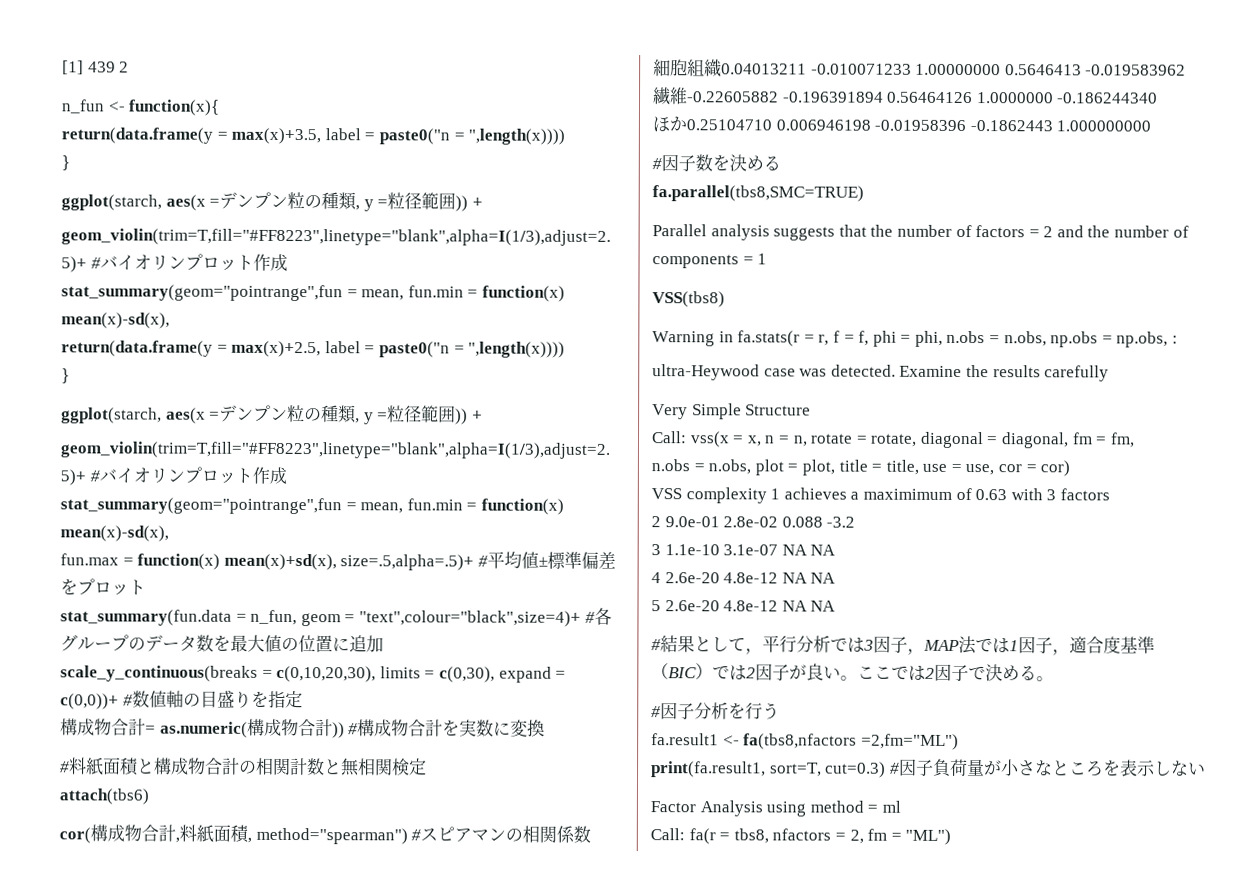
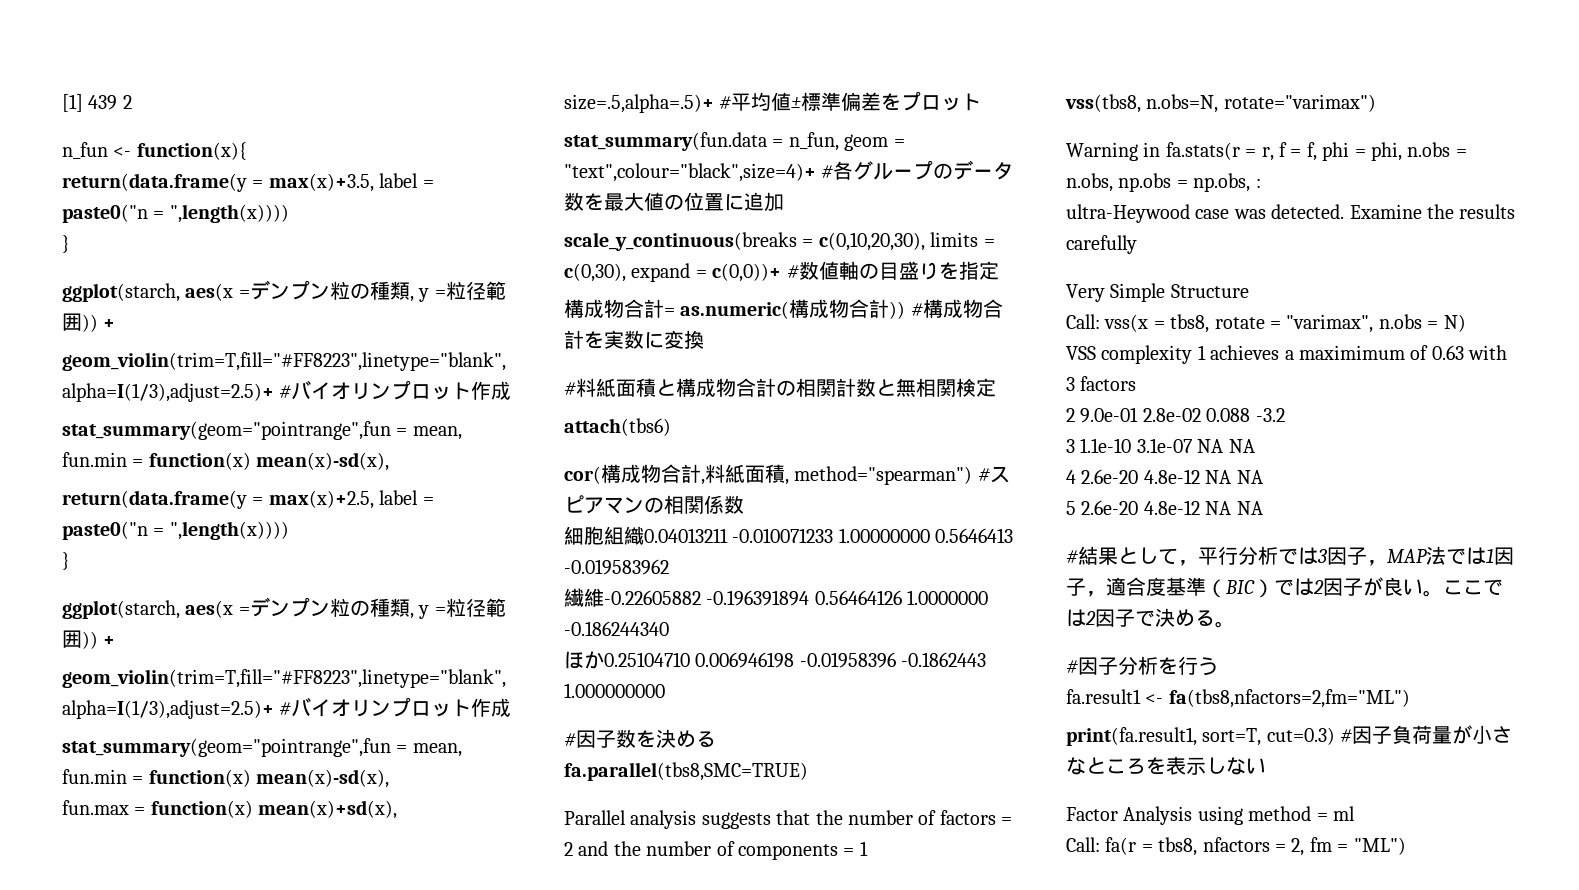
[652,291,725,308] VSS(tbs8) -> [1065,94,1376,113] vss(tbs8, n.obs=N, rotate="varimax")
[746,431,1135,449] [651,459,1071,477] x, n = n, rotate = rotate, diagonal = diagonal, fm = fm, // n.obs = n.obs, plot = plot, title = title, use = use, cor = cor) -> [1170,314,1466,333] tbs8, rotate = "varimax", n.obs = N)
[743,733,959,750] fa(tbs8,nfactors =2,fm="ML") -> [1168,689,1410,708] fa(tbs8,nfactors=2,fm="ML")

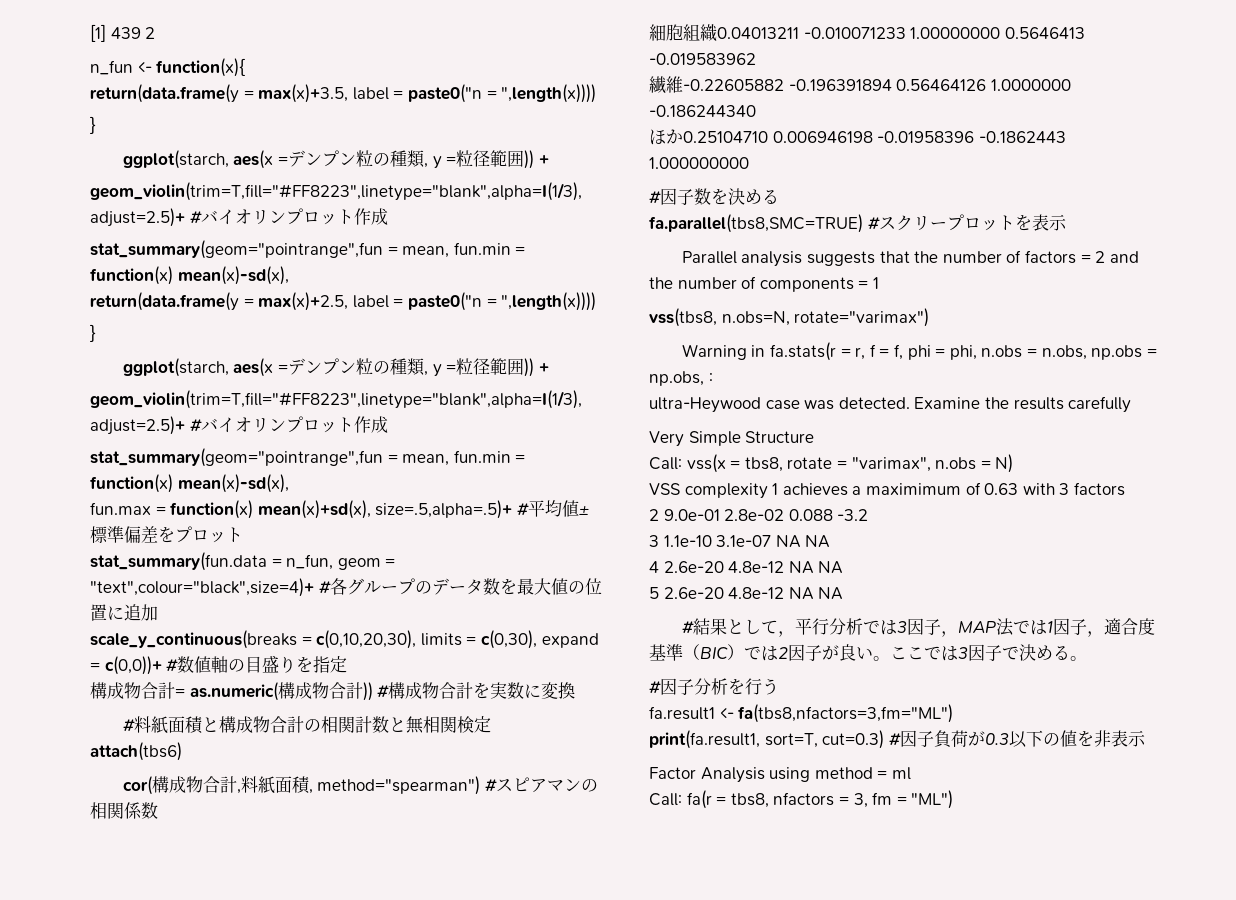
(808, 771) none -> [867,214,1067,231] #スクリープロットを表示
[1085,611,1096,625] 2 -> [958,647,968,659] 3
[1168,689,1410,708] fa(tbs8,nfactors=2,fm="ML") -> [738,704,954,723] fa(tbs8,nfactors=3,fm="ML")
[1432,725,1513,744] [1066,756,1266,775] 量が小さなところを表示しない -> [967,730,1146,748] が0.3以下の値を非表示
[1291,838,1305,856] 2, -> [853,793,868,808] 3,

